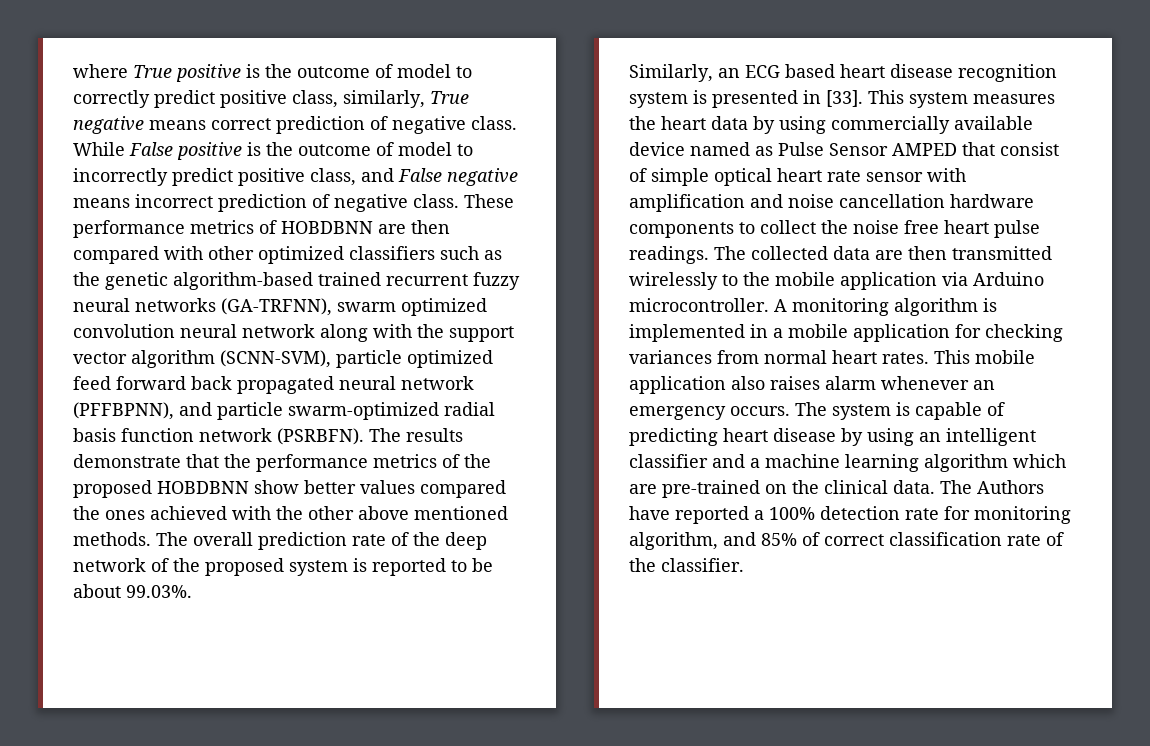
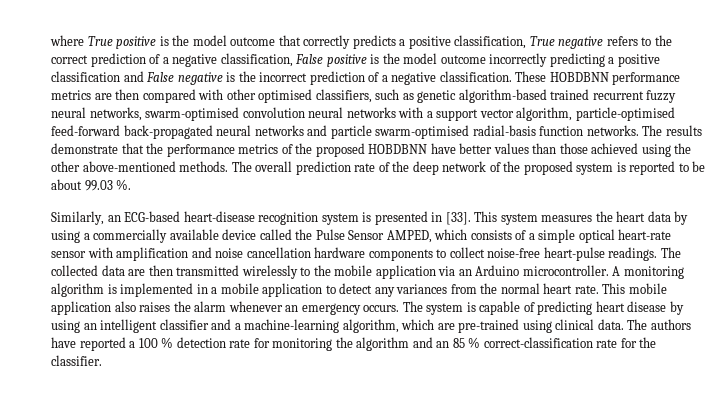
[297,64,472,78] [73,90,469,108] [73,116,517,134] [73,142,473,160] [73,168,356,186] outcome of model to correctly predict positive class, similarly, True negative means correct prediction of negative class. While False positive is the outcome of model to incorrectly predict positive class, -> [192,35,672,49] [51,53,660,67] [51,71,120,82] model outcome that correctly predicts a positive classification, True negative refers to the correct prediction of a negative classification, False positive is the model outcome incorrectly predicting a positive classification
[73,198,130,208] means -> [226,71,256,82] is the
[334,194,514,212] [73,220,373,238] negative class. These performance metrics of HOBDBNN -> [381,71,681,85] [51,90,91,100] a negative classification. These HOBDBNN performance metrics
[258,246,435,264] optimized classifiers -> [258,89,372,103] optimised classifiers,
[73,272,100,286] the -> (414, 96) none
[135,298,487,316] [73,324,514,342] [73,350,493,368] [73,376,474,394] [73,402,495,420] [73,428,364,445] networks (GA-TRFNN), swarm optimized convolution neural network along with the support vector algorithm (SCNN-SVM), particle optimized feed forward back propagated neural network (PFFBPNN), and particle swarm-optimized radial basis function network (PSRBFN). -> [89,107,675,121] [51,125,639,139] networks, swarm-optimised convolution neural networks with a support vector algorithm, particle-optimised feed-forward back-propagated neural networks and particle swarm-optimised radial-basis function networks.
[254,480,299,494] show -> [430,143,456,154] have
[420,480,506,498] [73,506,508,520] compared the ones achieved with the other above mentioned -> [532,143,692,157] [51,161,176,172] than those achieved using the other above-mentioned
[126,585,192,598] 99.03%. -> [84,179,132,191] 99.03 %.
[745,64,953,78] ECG based heart disease -> [124,211,255,222] ECG-based heart-disease
(826, 125) none -> [83,233,90,240] a
[690,142,1059,156] [629,168,861,186] named as Pulse Sensor AMPED that consist of simple optical heart rate -> [259,229,672,243] called the Pulse Sensor AMPED, which consists of a simple optical heart-rate
[821,220,1040,238] the noise free heart pulse -> [487,247,605,261] noise-free heart-pulse
(968, 279) none -> [458,269,472,276] an
[955,324,1063,342] for checking -> [325,283,395,297] to detect any
(759, 357) none -> [480,283,498,294] the
[882,352,929,364] rates. -> [574,285,599,294] rate.
(820, 383) none -> [173,301,191,312] the
[765,454,1008,472] machine learning algorithm -> [244,319,399,333] machine-learning algorithm,
[765,480,819,494] on the -> [522,320,552,333] using
[977,480,1044,494] Authors -> [650,319,691,330] authors
[769,507,815,520] 100% -> [138,337,174,348] 100 %
[629,532,1064,550] algorithm, and 85% of correct classification rate of -> [335,337,637,351] the algorithm and an 85 % correct-classification rate for

